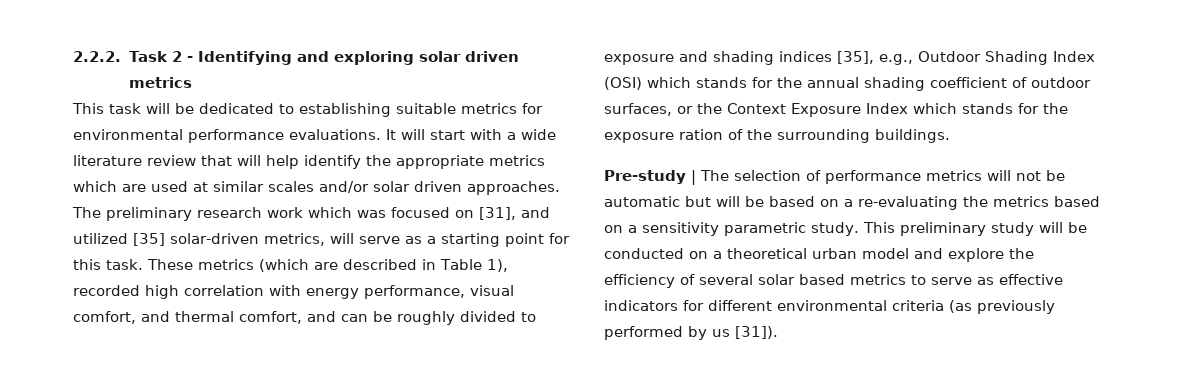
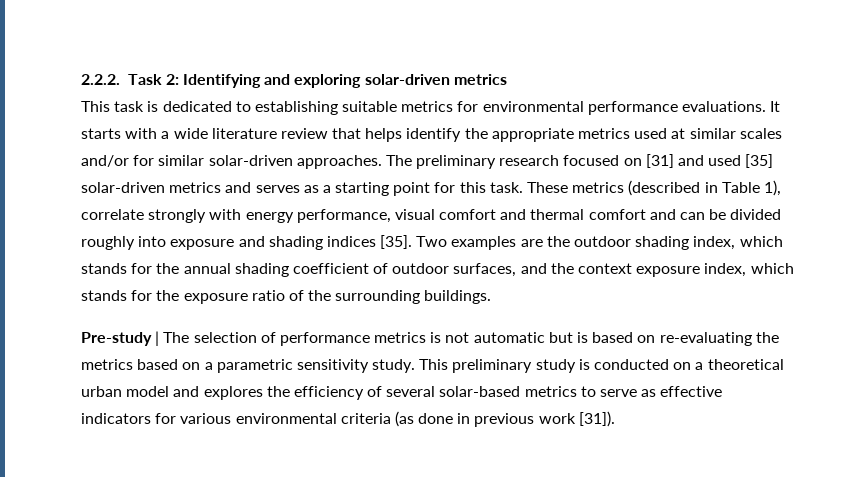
[172,51,194,62] 2 - -> [165,74,179,85] 2:
[419,51,520,62] solar driven -> [364,74,450,85] solar-driven
[146,103,194,114] will be -> [147,101,159,112] is
[401,129,465,140] will start -> [81,128,121,139] starts
[237,155,299,169] will help -> [365,128,403,142] helps
[73,181,146,192] which are -> (631, 133) none
[373,181,462,192] solar driven -> [133,155,293,166] for similar solar-driven
[267,207,550,220] [73,233,400,246] work which was focused on [31], and utilized [35] solar-driven metrics, will serve -> [563,154,774,168] [81,182,300,193] focused on [31] and used [35] solar-driven metrics and serves
[259,259,508,272] [73,285,264,299] (which are described in Table 1), recorded high correlation -> [628,180,781,196] [81,209,207,223] (described in Table 1), correlate strongly
[73,311,136,324] comfort, -> [439,209,497,220] comfort
[239,311,302,324] comfort, -> [588,209,646,220] comfort
[397,311,536,325] roughly divided to -> [730,209,782,220] [81,236,167,250] divided roughly into
[837,51,1095,65] [604,77,642,90] [35], e.g., Outdoor Shading Index (OSI) -> [380,235,736,250] [35]. Two examples are the outdoor shading index,
[677,103,908,117] or the Context Exposure Index -> [520,263,747,277] and the context exposure index,
[679,129,723,140] ration -> [251,290,285,301] ratio
[987,170,1065,181] [604,196,853,207] will not be automatic but will be based on a -> [430,332,656,343] is not automatic but is based on
[642,222,806,236] sensitivity parametric -> [216,359,369,373] parametric sensitivity
[1038,222,1087,233] will be -> [578,359,590,370] is
[948,248,1004,262] explore -> [203,386,263,400] explores
[758,274,845,285] solar based -> [439,386,521,397] solar-based
[708,300,772,311] different -> [180,413,232,424] various
[977,300,1055,314] [604,326,730,340] previously performed by us -> [418,413,576,427] done in previous work

